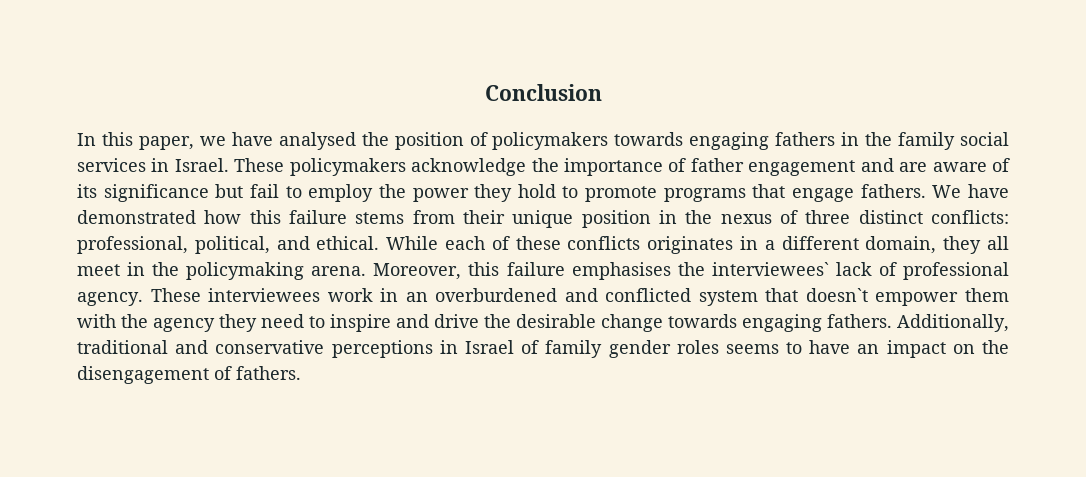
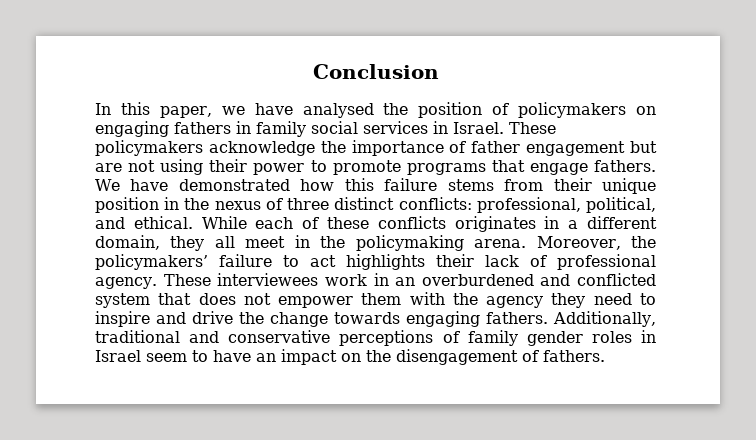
[614,132,684,146] towards -> [636,106,656,115] on
[865,132,893,146] the -> (251, 127) none
[860,158,1011,172] [77,184,556,202] and are aware of its significance but fail to employ the power they hold -> [630,141,657,153] [95,159,305,175] but are not using their power
[468,262,829,280] this failure emphasises the interviewees` -> [630,236,656,248] [95,254,474,270] the policymakers’ failure to act highlights their
[805,288,868,302] doesn`t -> [198,293,271,305] does not
[516,314,596,328] desirable -> (265, 318) none
[439,340,514,354] in Israel -> (434, 338) none
[725,344,779,354] seems -> [641,330,656,343] [95,350,187,362] in Israel seem

